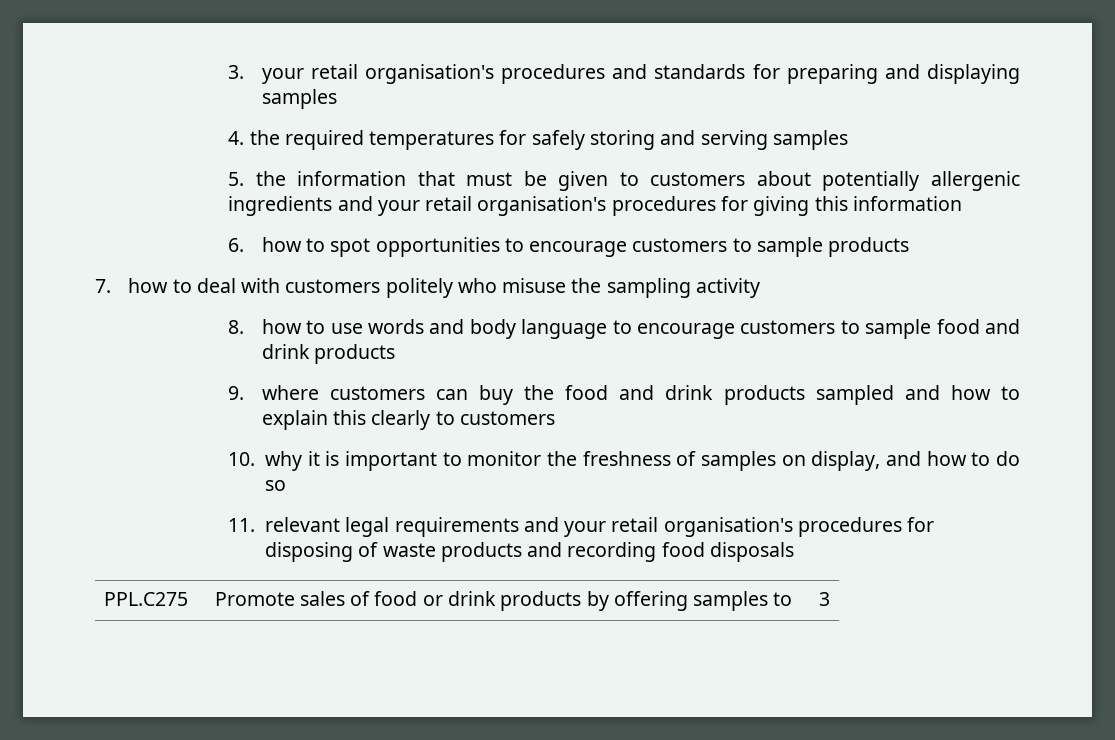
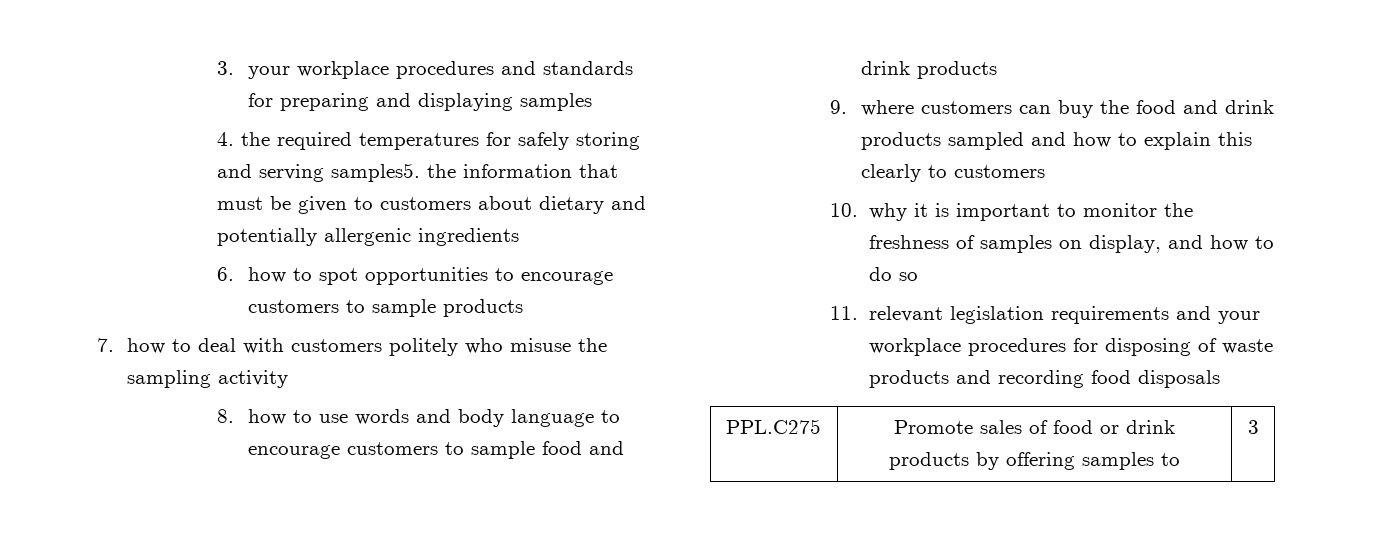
[310,64,495,84] retail organisation's -> [296,61,389,79] workplace
[772,130,848,150] [228,172,245,186] samples // 5. -> [331,163,421,182] samples5.
(811, 178) none -> [539,196,647,214] dietary and
[337,196,962,216] and your retail organisation's procedures for giving this information -> (520, 237) none
[345,517,390,537] legal -> [949,306,1044,324] legislation
[611,517,793,537] retail organisation's -> [868,338,961,356] workplace

